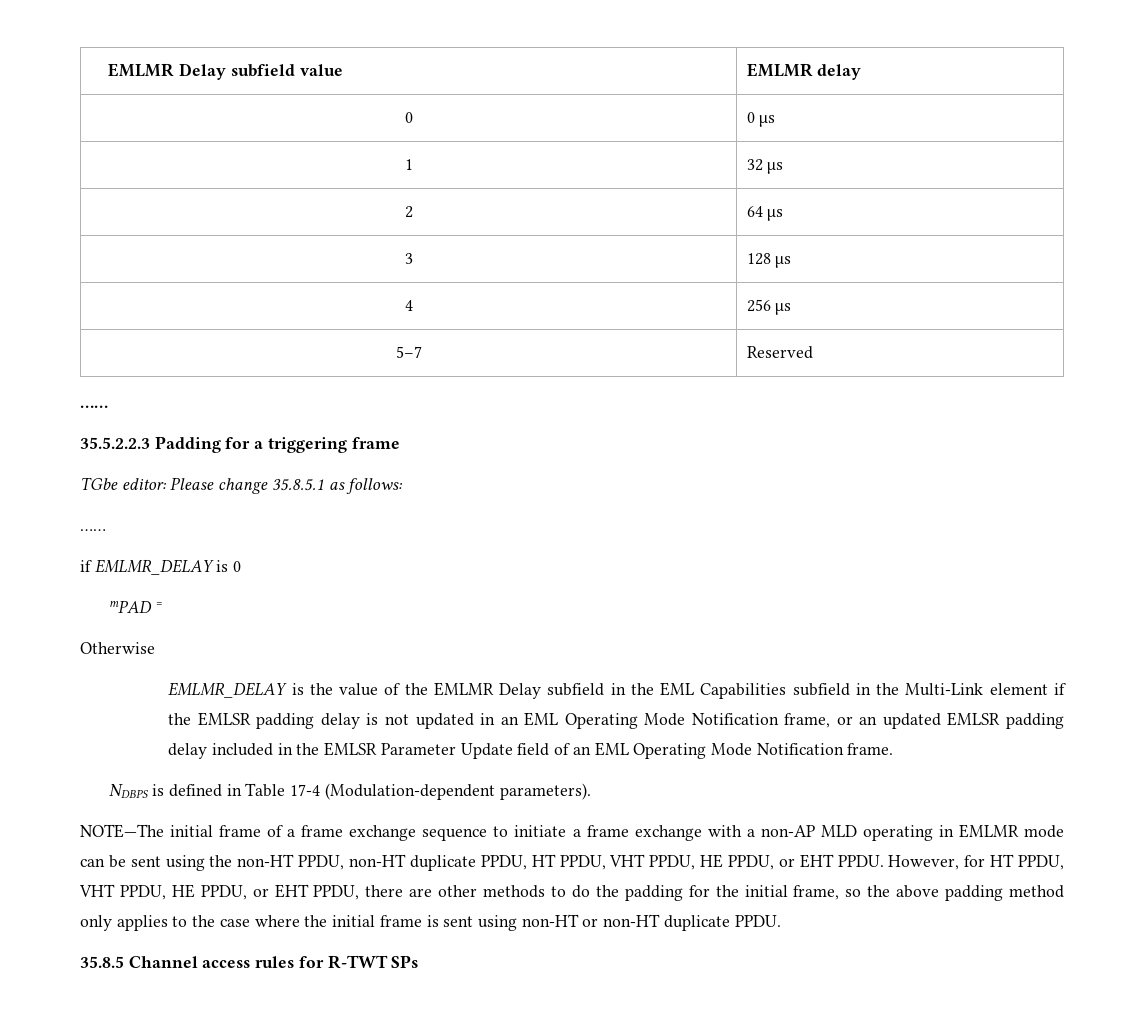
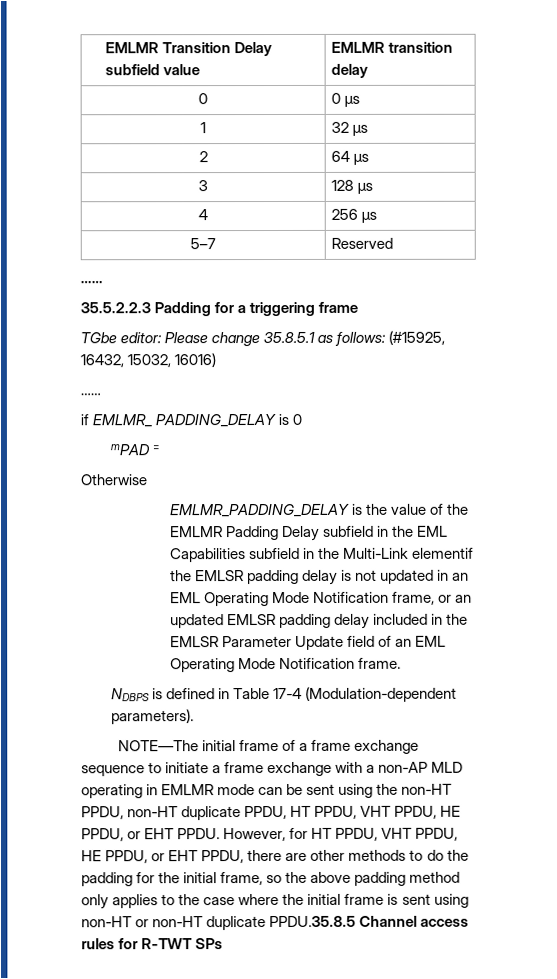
[108,63,175,77] EMLMR -> [104,42,232,54] EMLMR Transition
(813, 70) none -> [388,41,454,53] transition
(404, 486) none -> [388,330,446,345] [80,353,217,368] (#15925, 16432, 15032, 16016)
[94,559,214,575] EMLMR_DELAY -> [92,414,277,428] EMLMR_ PADDING_DELAY
[168,682,288,698] EMLMR_DELAY -> [169,503,350,518] EMLMR_PADDING_DELAY
(494, 689) none -> [225,526,279,541] Padding
[989,683,1066,695] element if -> [411,547,474,559] elementif
[734,915,781,927] [80,956,124,968] PPDU. // 35.8.5 -> [269,915,357,928] PPDU.35.8.5

